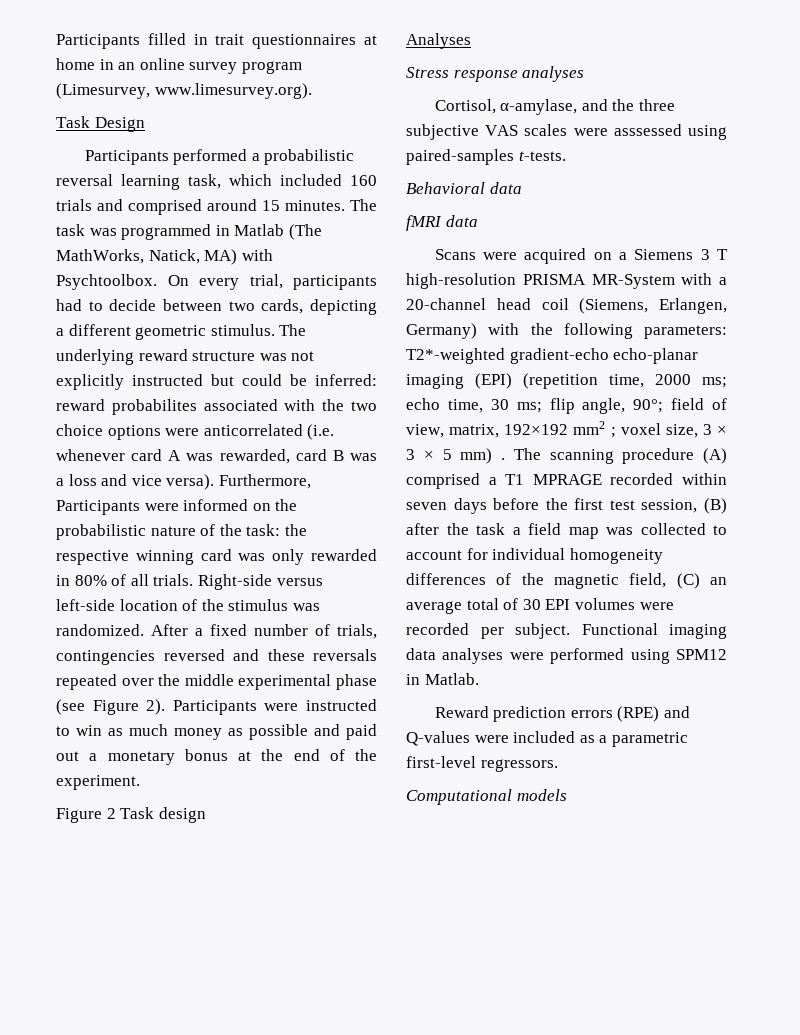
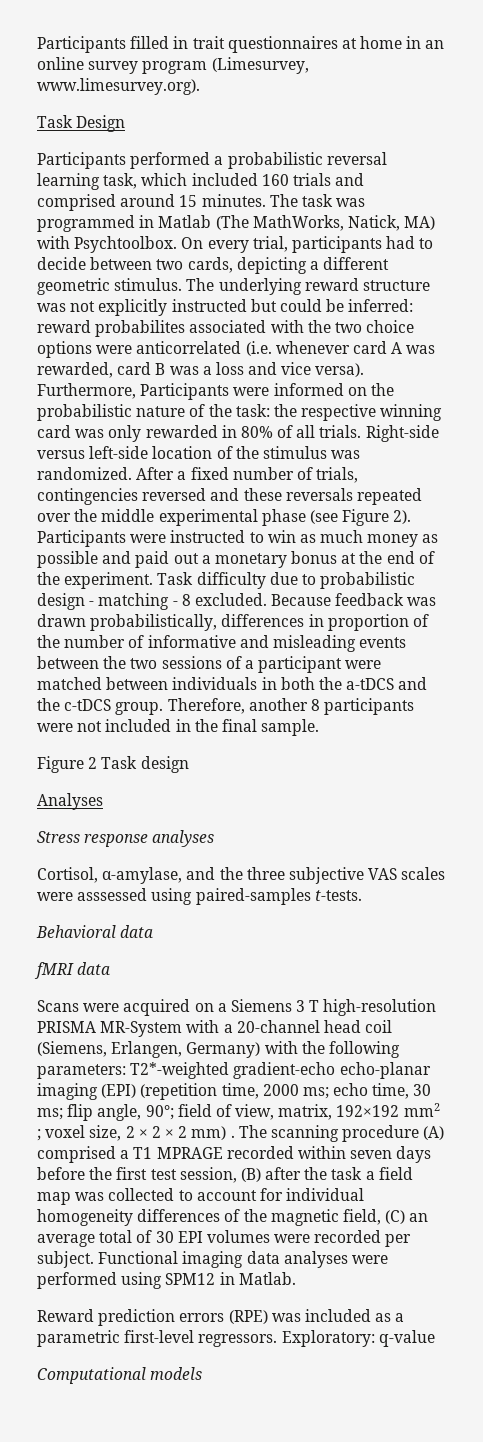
(140, 782) none -> [157,572,416,589] [37,593,437,610] [37,614,429,631] [37,635,407,652] [37,656,382,673] [37,677,428,690] [37,698,415,715] [37,719,320,736] Task difficulty due to probabilistic design - matching - 8 excluded. Because feedback was drawn probabilistically, differences in proportion of the number of informative and misleading events between the two sessions of a participant were matched between individuals in both the a-tDCS and the c-tDCS group. Therefore, another 8 participants were not included in the final sample.
[702,424,727,435] [406,449,452,460] 3 × 3 × 5 -> [125,1126,188,1138] 2 × 2 × 2
[663,706,690,718] [406,731,509,746] and Q-values were -> [271,1313,301,1322] was
(558, 765) none -> [281,1330,435,1347] Exploratory: q-value

